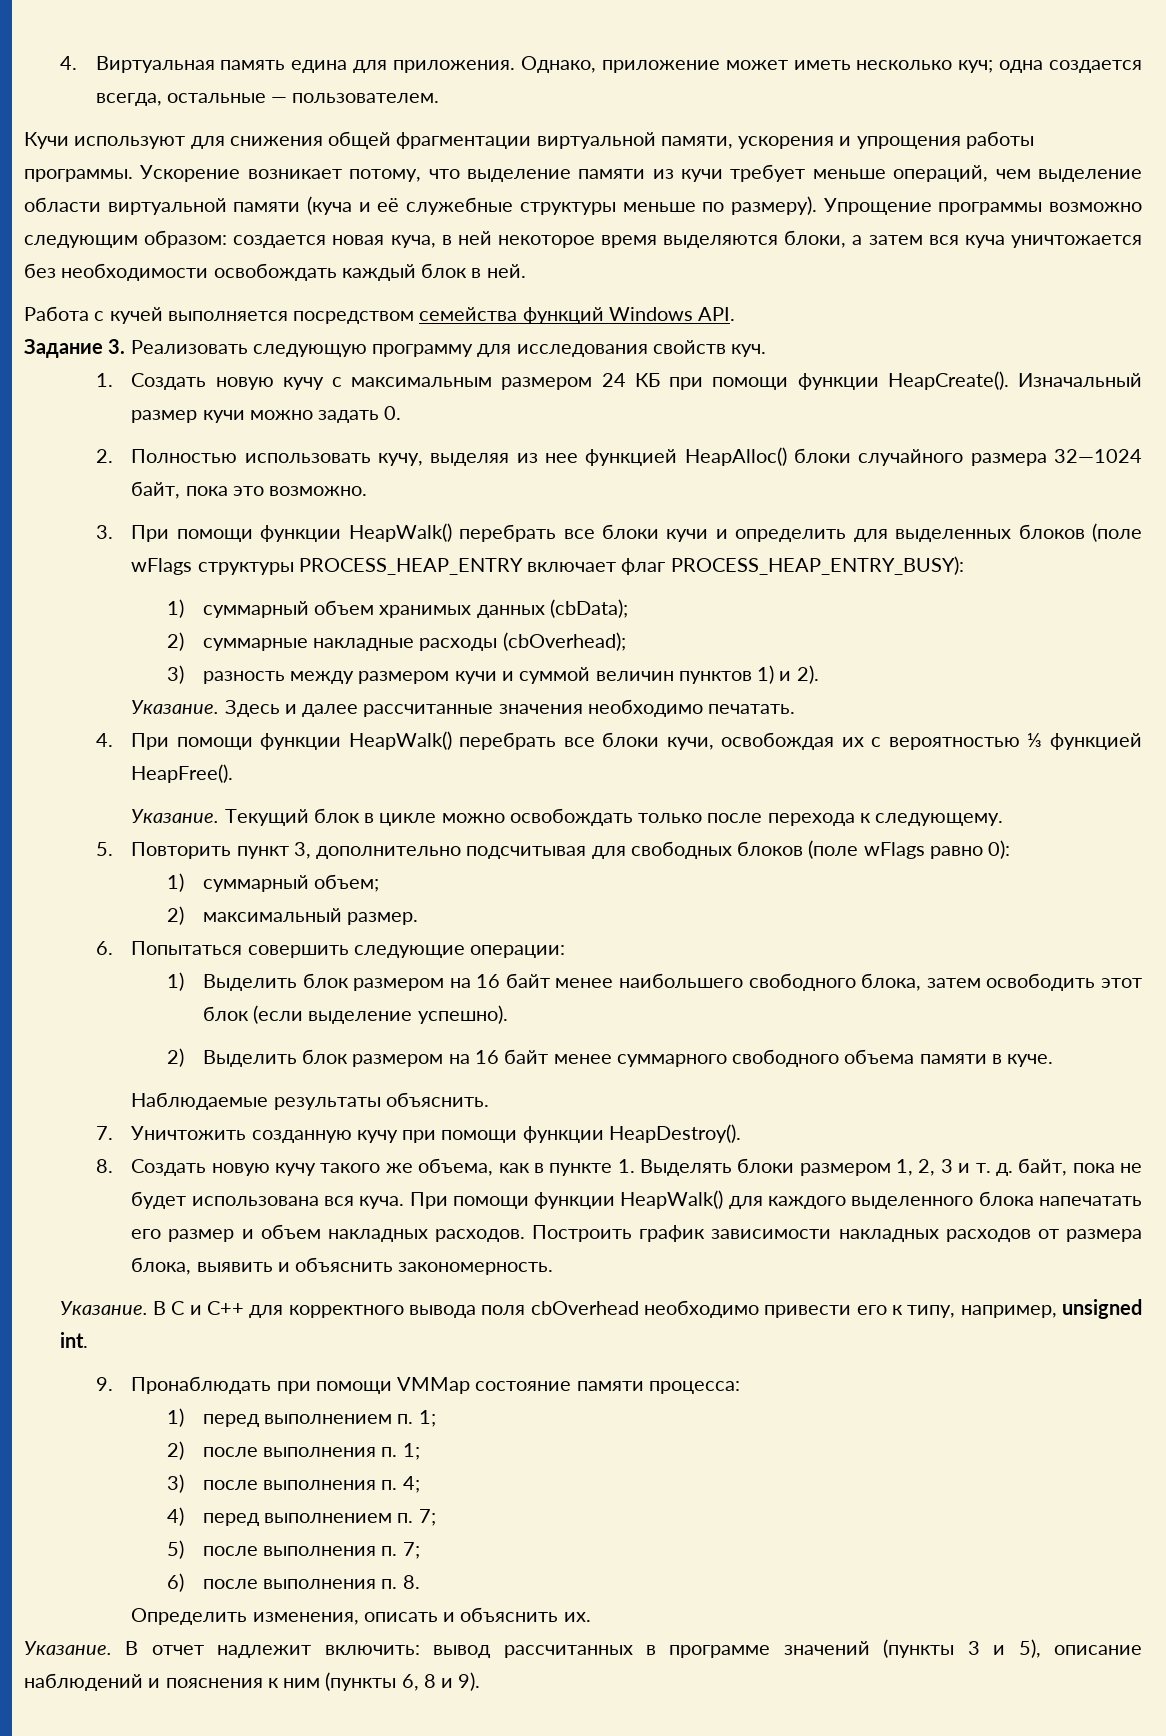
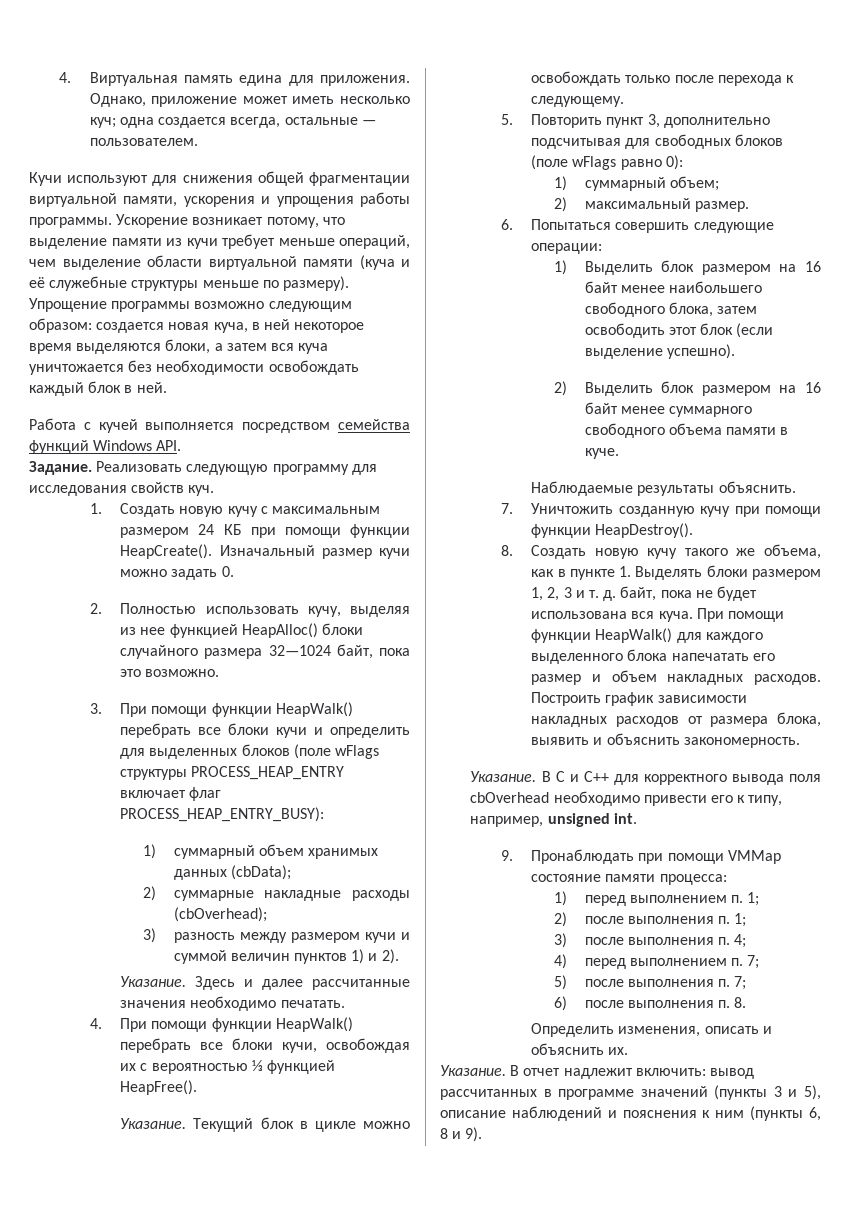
[24,339,126,358] Задание 3. -> [29,461,92,475] Задание.

